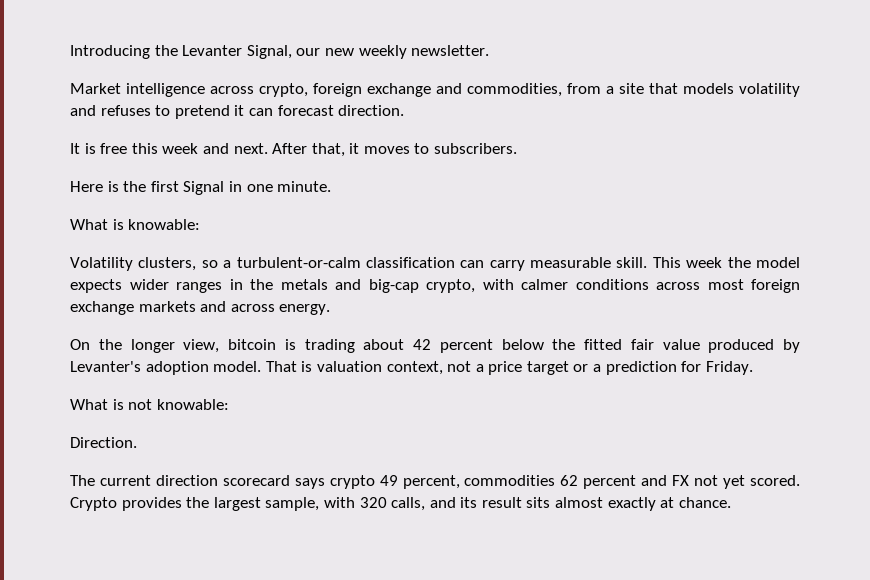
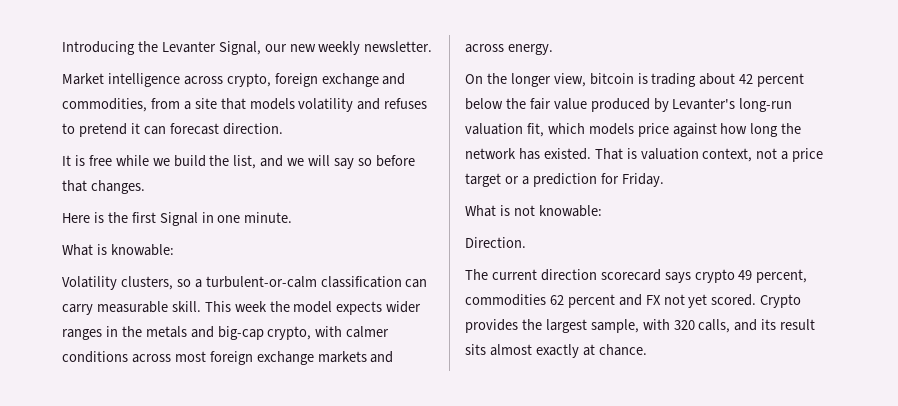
[131,143,518,157] this week and next. After that, it moves to subscribers. -> [115,155,415,169] [62,180,145,194] while we build the list, and we will say so before that changes.
[584,339,622,350] fitted -> (526, 103) none
[145,361,262,375] adoption model. -> [739,98,793,112] [465,123,802,137] [465,148,591,160] long-run valuation fit, which models price against how long the network has existed.

